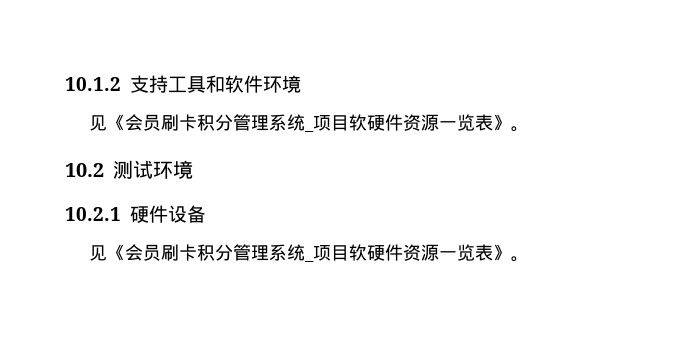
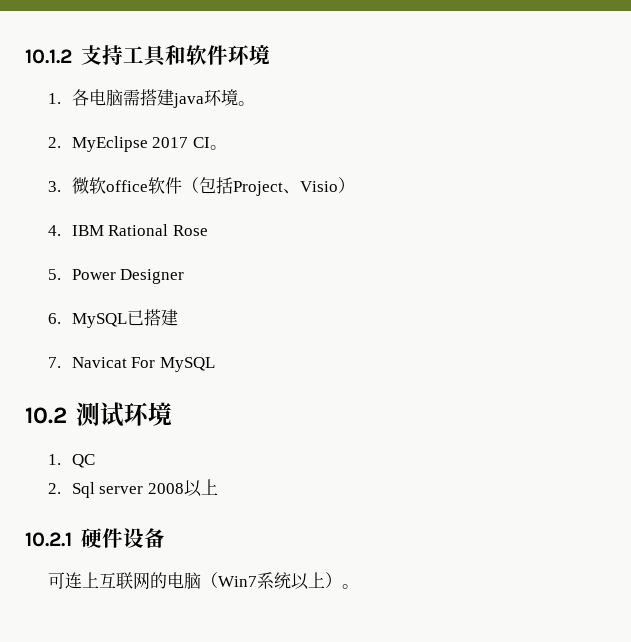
[88,114,529,132] [65,160,193,179] [65,205,206,223] [88,244,511,262] 见《会员刷卡积分管理系统_项目软硬件资源一览表》。 // 10.2测试环境 // 10.2.1硬件设备 // 见《会员刷卡积分管理系统_项目软硬件资源一览表》 -> [48,89,255,108] [48,136,228,152] [48,177,355,196] [48,224,209,236] [48,269,185,284] [48,309,178,328] [48,357,216,372] [25,402,172,427] [48,454,95,468] [48,479,219,498] [25,528,165,548] [48,572,343,590] 1.各电脑需搭建java环境。 // 2. MyEclipse 2017 CI。 // 3.微软office软件（包括Project、Visio） // 4. IBM Rational Rose // 5. Power Designer // 6. MySQL已搭建 // 7. Navicat For MySQL // 10.2测试环境 // 1. QC // 2. Sql server 2008以上 // 10.2.1硬件设备 // 可连上互联网的电脑（Win7系统以上）

